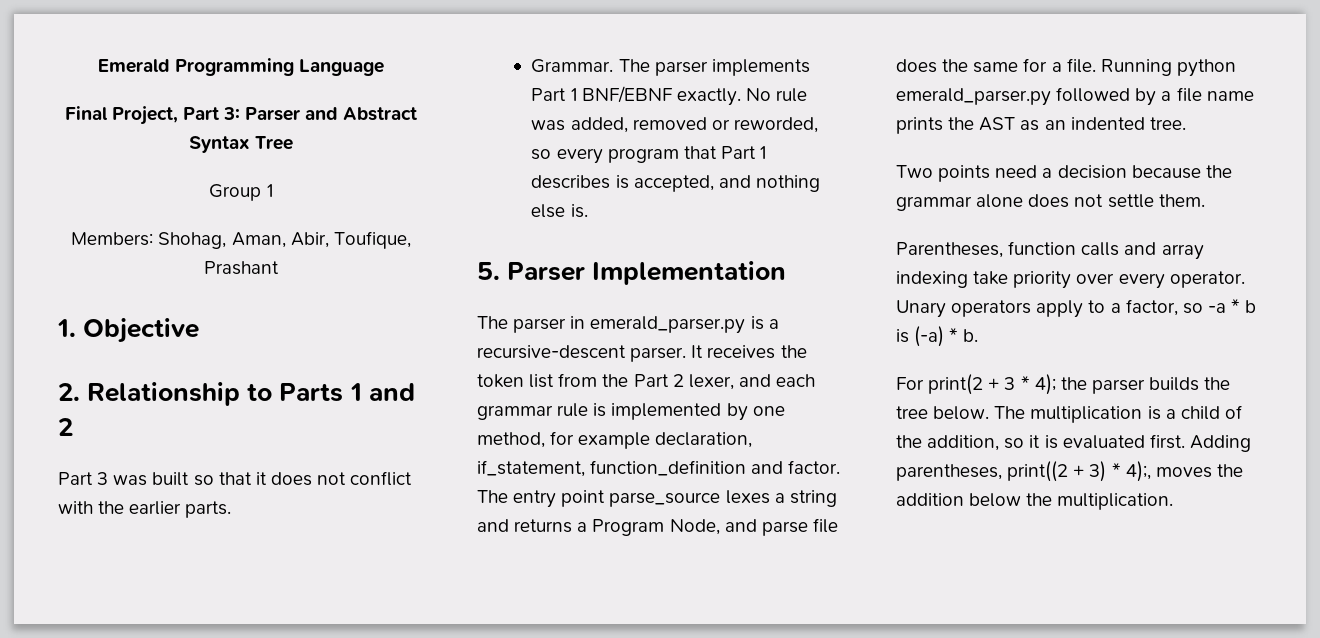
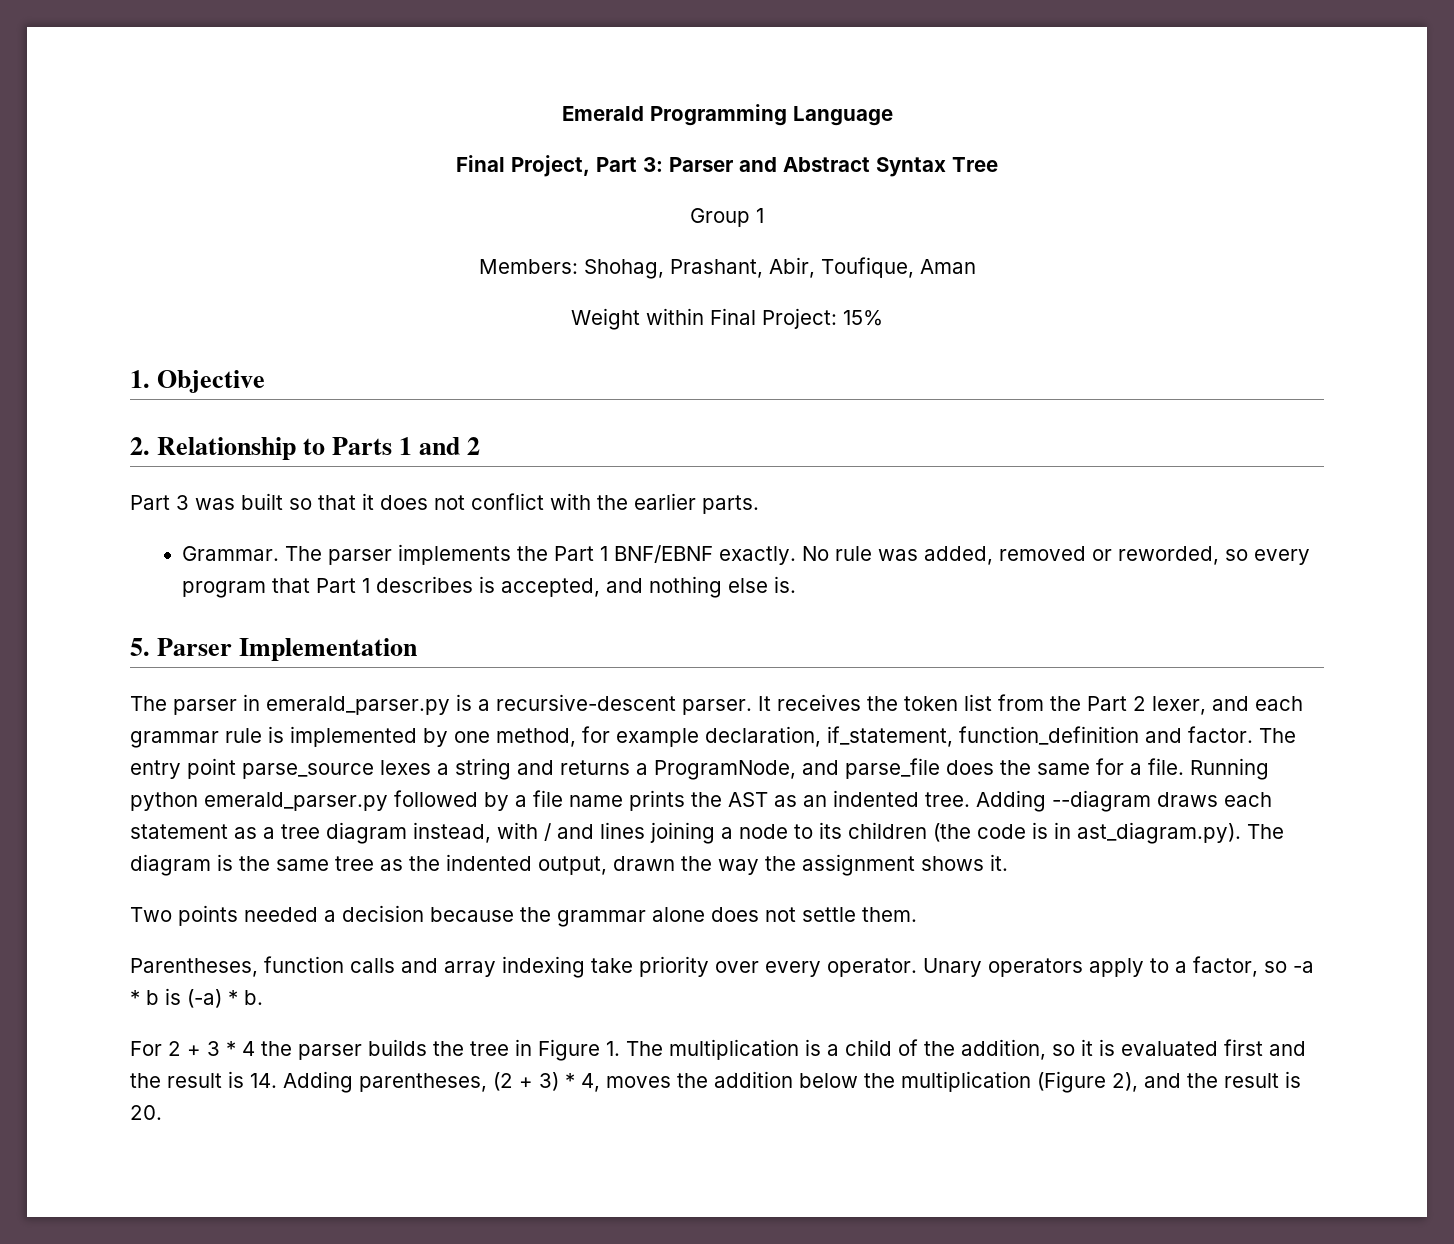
[231,232,286,248] Aman, -> [669,259,763,278] Prashant,
[204,261,279,275] Prashant -> [919,259,976,274] [571,308,883,330] Aman // Weight within Final Project: 15%
(810, 67) none -> [517,546,549,561] the
[592,518,838,536] Program Node, and parse file -> [654,758,940,780] ProgramNode, and parse_file
(1186, 123) none -> [976,790,1272,812] [130,822,1284,844] [130,854,1008,876] Adding --diagram draws each statement as a tree diagram instead, with / and lines joining a node to its children (the code is in ast_diagram.py). The diagram is the same tree as the indented output, drawn the way the assignment shows it.
[995,165,1038,178] need -> [244,907,318,922] needed
[928,374,984,395] print(2 -> [168,1041,181,1056] 2
[1034,374,1056,395] 4); -> [242,1041,255,1056] 4
[933,406,990,420] below. -> [515,1039,620,1061] in Figure 1.
[1149,434,1185,449] first. -> [1224,1039,1306,1056] [130,1071,277,1088] first and the result is 14.
[1007,461,1069,482] print((2 -> [493,1072,513,1091] (2
[1125,461,1151,482] 4);, -> [581,1073,600,1092] 4,
[1057,493,1174,510] multiplication. -> [901,1071,1301,1093] [130,1105,162,1120] multiplication (Figure 2), and the result is 20.

